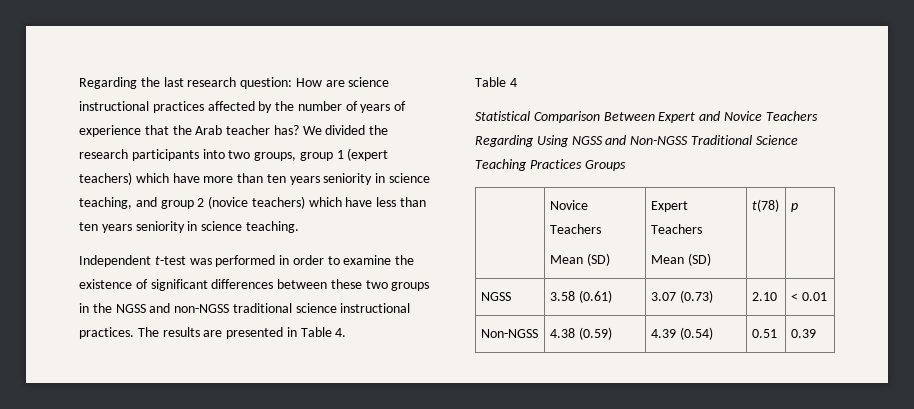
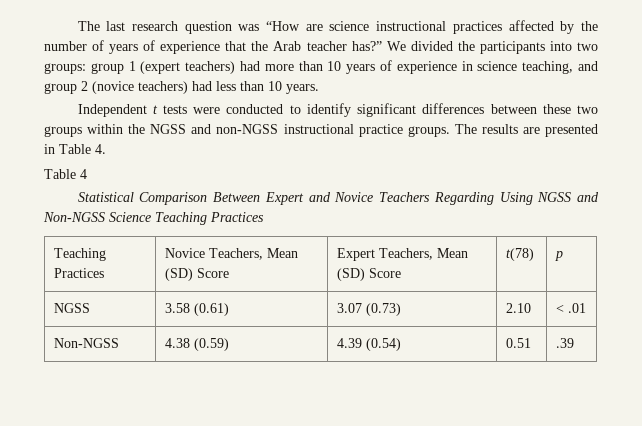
[79,77,322,89] Regarding the last research question: How -> [77,21,301,34] The last research question was “How
[273,125,299,135] has? -> [351,41,382,51] has?”
[79,149,128,159] research -> (475, 46) none
[254,152,297,161] groups, -> [44,63,86,74] groups:
[135,173,373,185] which have more than ten years seniority -> [240,60,457,74] had more than 10 years of experience
[308,197,427,207] [79,221,299,233] [79,255,415,267] [79,279,148,289] which have less than ten years seniority in science teaching. // Independent t-test was performed in order to examine the existence of -> [192,81,319,94] [77,103,351,117] had less than 10 years. // Independent t tests were conducted to identify
[79,303,89,313] in -> [87,124,124,134] within
[232,303,411,313] [79,327,134,339] traditional science instructional practices. -> [283,124,450,137] instructional practice groups.
[690,135,752,145] Traditional -> (105, 217) none
[584,160,626,171] [549,200,588,210] [549,224,601,234] [549,253,610,266] [650,201,688,212] [650,224,702,234] [650,253,711,266] Groups // | Novice Teachers // Mean (SD) | Expert Teachers // Mean (SD) -> [54,248,107,261] [54,268,105,278] [165,248,299,260] [165,268,230,281] [337,248,469,261] [337,268,402,281] // Teaching Practices | Novice Teachers, Mean (SD) Score | Expert Teachers, Mean (SD) Score
[801,292,827,301] 0.01 -> [568,303,587,313] .01
[790,329,816,338] 0.39 -> [556,338,575,348] .39

